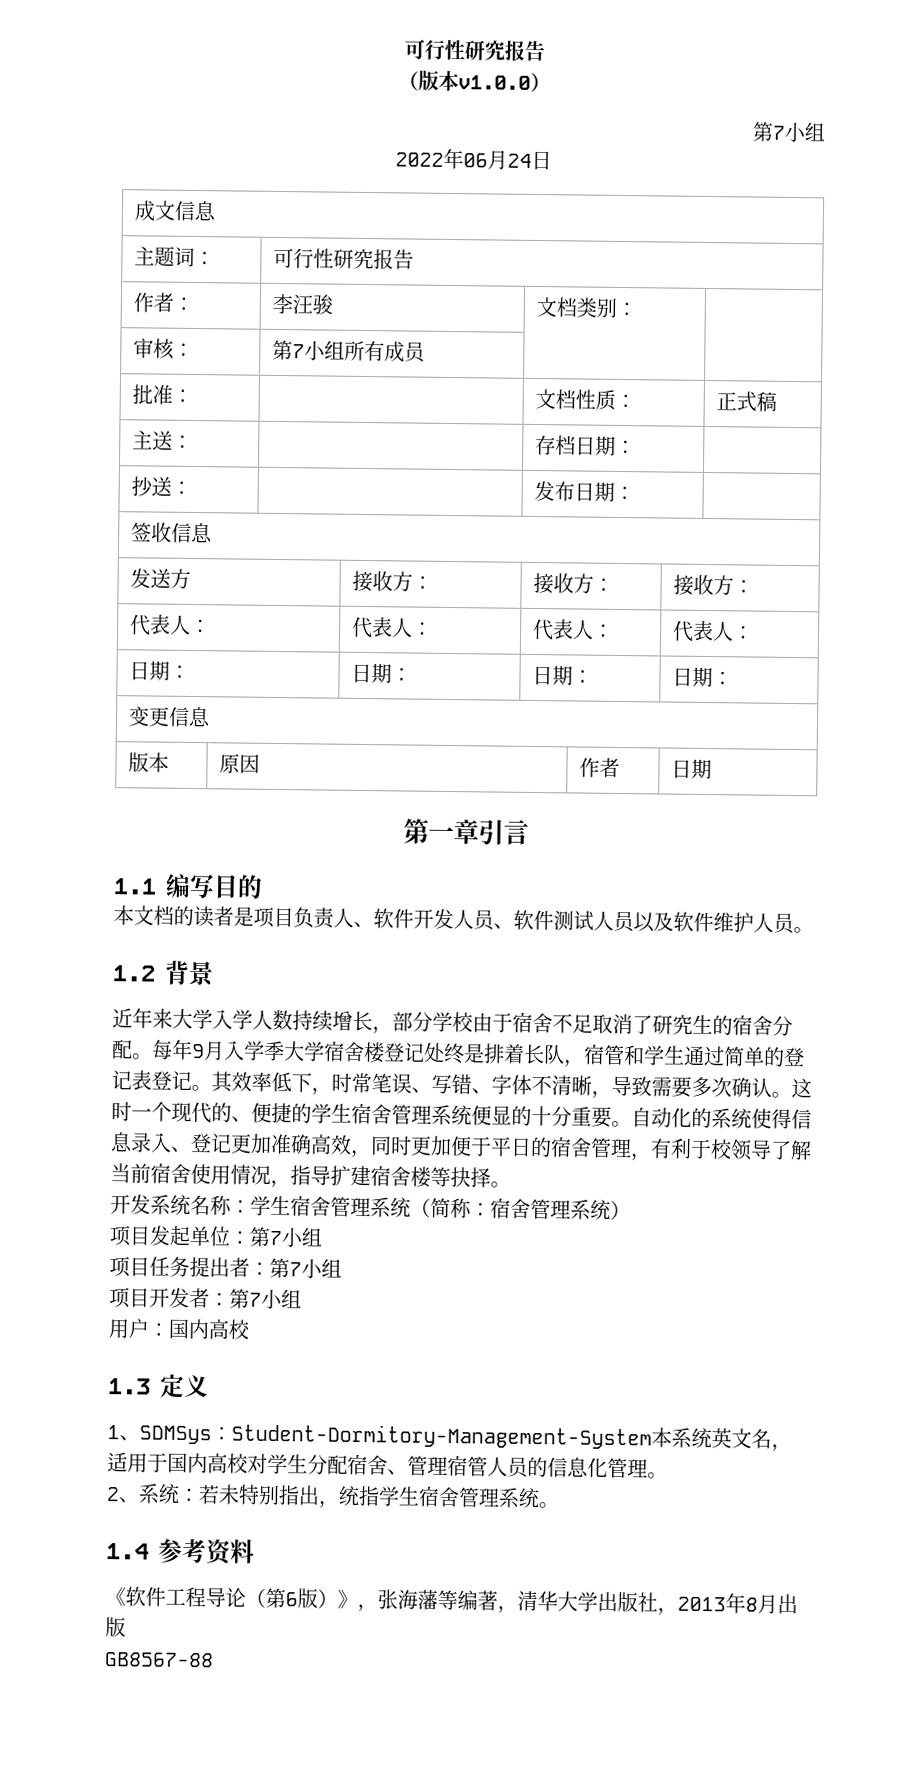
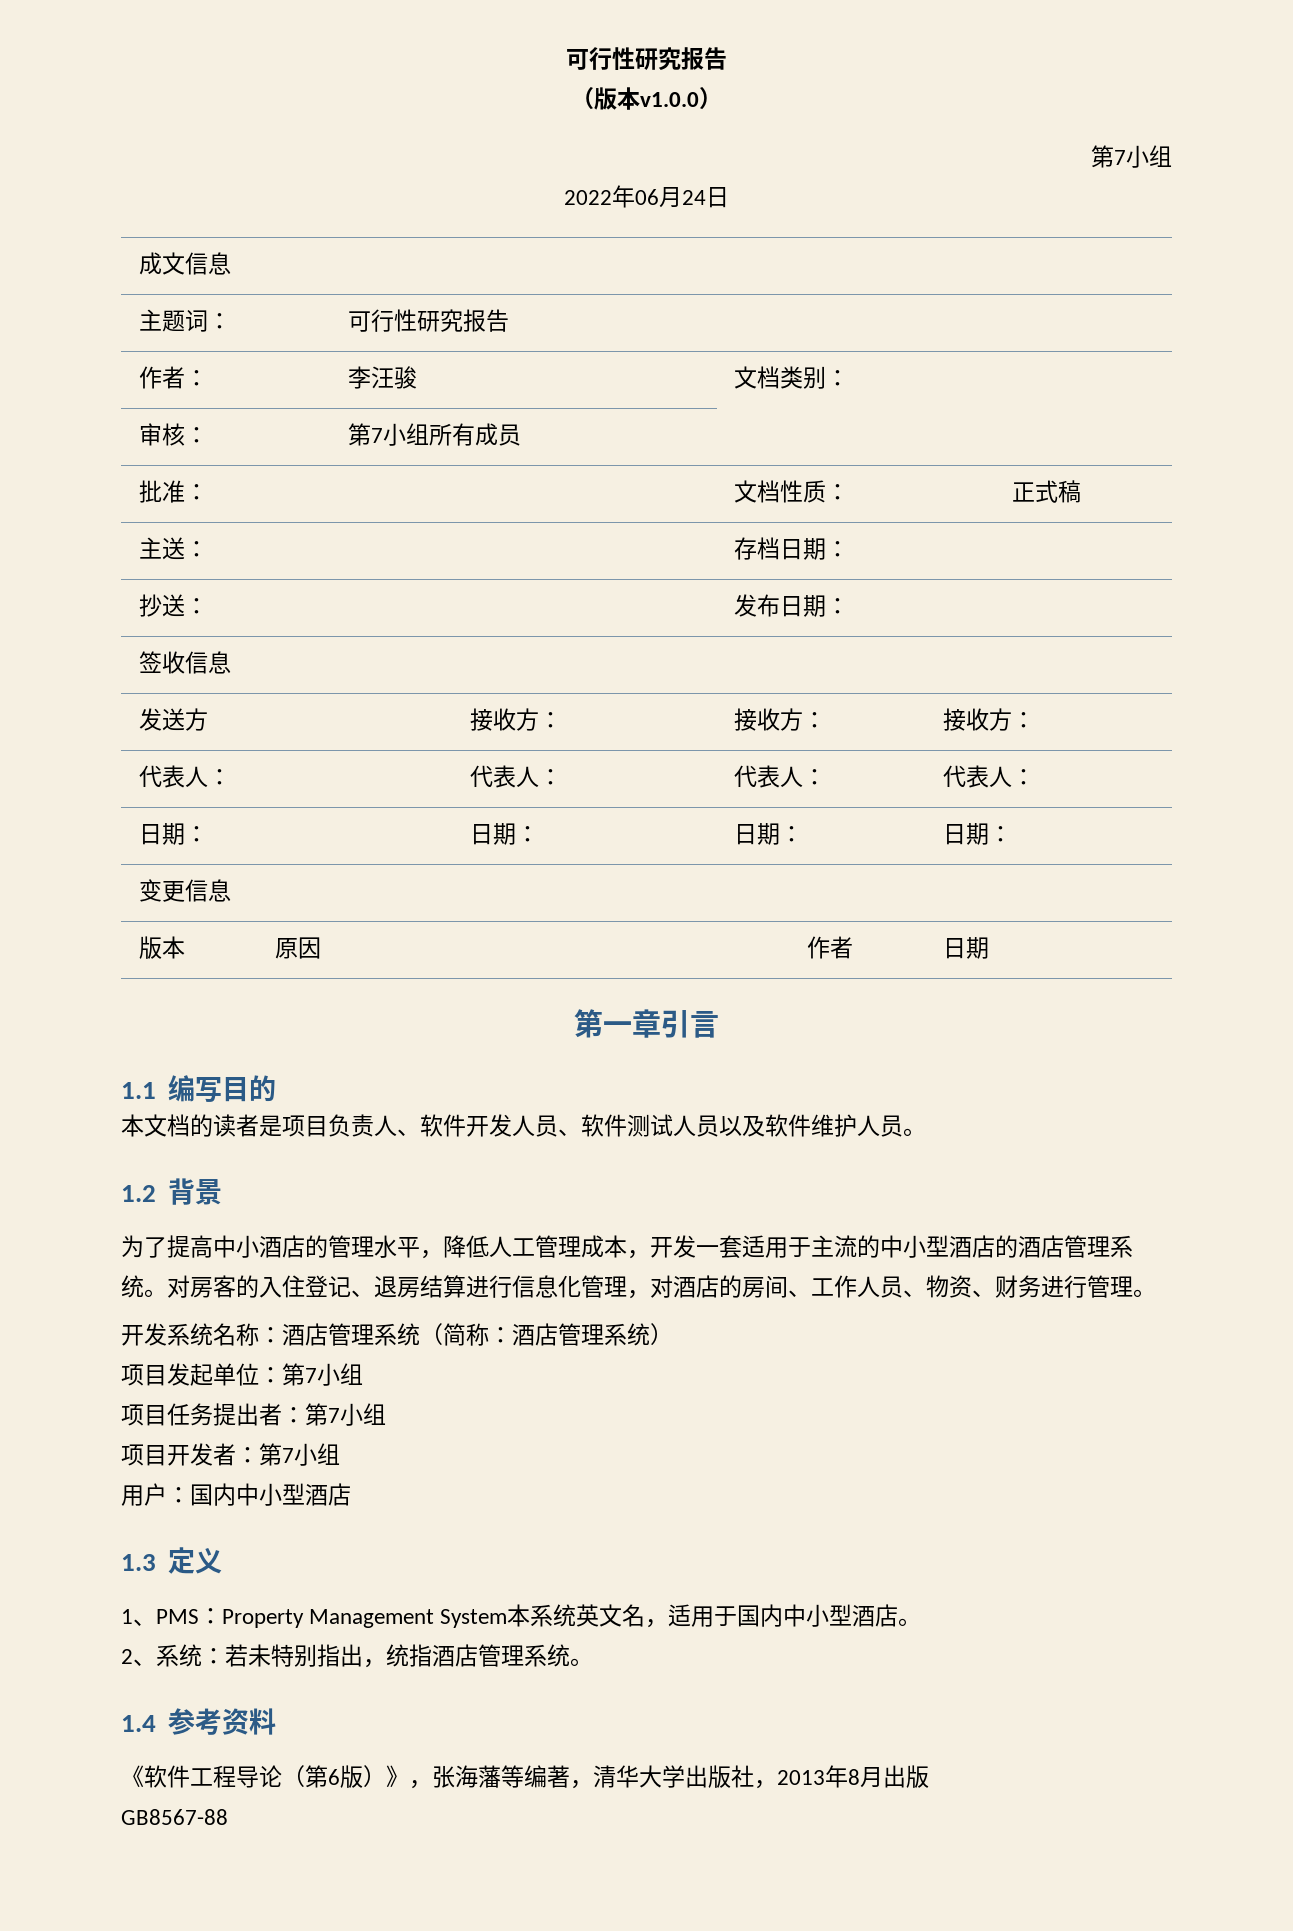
[112,1008,793,1037] [112,1039,805,1068] [111,1070,812,1099] [111,1101,812,1130] [110,1132,812,1162] [110,1162,491,1189] 近年来大学入学人数持续增长，部分学校由于宿舍不足取消了研究生的宿舍分配。每年9月入学季大学宿舍楼登记处终是排着长队，宿管和学生通过简单的登记表登记。其效率低下，时常笔误、写错、字体不清晰，导致需要多次确认。这时一个现代的、便捷的学生宿舍管理系统便显的十分重要。自动化的系统使得信息录入、登记更加准确高效，同时更加便于平日的宿舍管理，有利于校领导了解当前宿舍使用情况，指导扩建宿舍楼等抉择 -> [121,1235,1133,1259] [121,1275,1133,1299] 为了提高中小酒店的管理水平，降低人工管理成本，开发一套适用于主流的中小型酒店的酒店管理系统。对房客的入住登记、退房结算进行信息化管理，对酒店的房间、工作人员、物资、财务进行管理
[250,1195,331,1217] 学生宿舍 -> [282,1323,328,1346] 酒店
[490,1197,531,1219] 宿舍 -> [512,1323,558,1346] 酒店
[208,1319,250,1340] 高校 -> [236,1483,351,1506] 中小型酒店
[139,1423,652,1450] SDMSys：Student-Dormitory-Management-System -> [156,1608,508,1628] PMS：Property Management System
[207,1453,648,1479] 高校对学生分配宿舍、管理宿管人员的信息化管理 -> [783,1604,899,1627] 中小型酒店
[378,1485,460,1508] 学生宿舍 -> [432,1644,478,1667] 酒店

